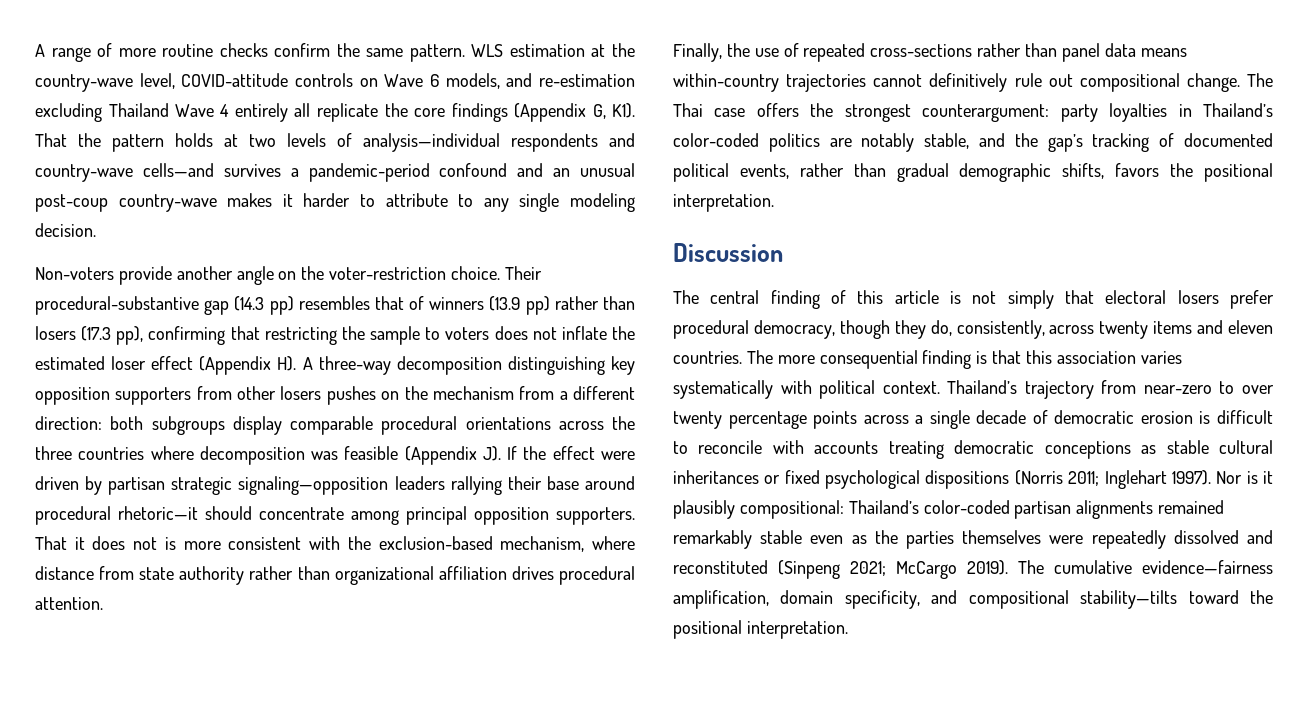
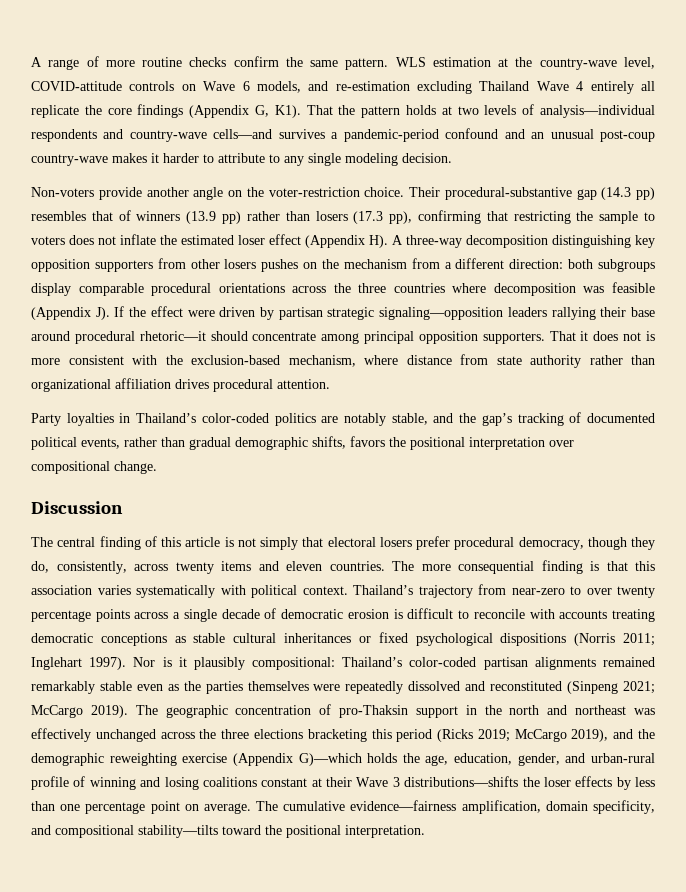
[673,43,1187,62] [673,73,1273,92] [673,103,1098,122] Finally, the use of repeated cross-sections rather than panel data means within-country trajectories cannot definitively rule out compositional change. The Thai case offers the strongest counterargument: party -> [31,413,61,426] Party
[673,194,774,212] interpretation. -> [469,437,574,450] [31,461,157,474] interpretation over compositional change.
(1044, 567) none -> [165,704,655,718] [31,728,656,742] [31,753,655,766] [31,776,655,790] [31,801,279,814] geographic concentration of pro-Thaksin support in the north and northeast was effectively unchanged across the three elections bracketing this period (Ricks 2019; McCargo 2019), and the demographic reweighting exercise (Appendix G)—which holds the age, education, gender, and urban-rural profile of winning and losing coalitions constant at their Wave 3 distributions—shifts the loser effects by less than one percentage point on average. The

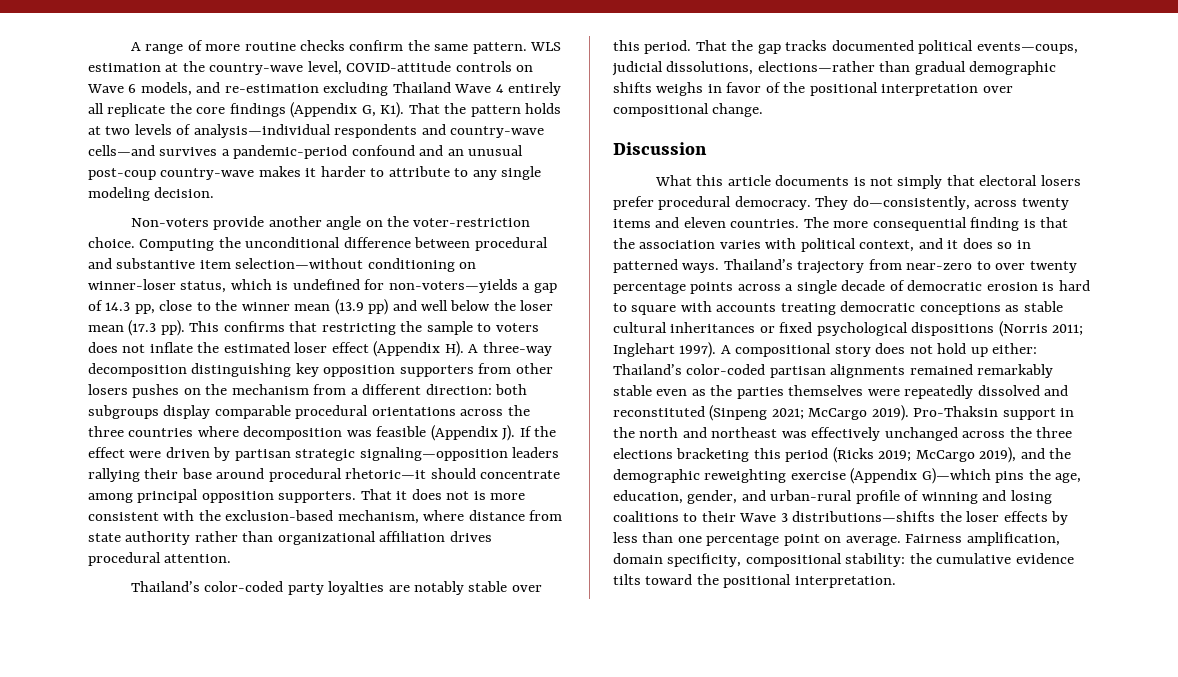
[409,187,655,200] [31,210,481,224] Their procedural-substantive gap (14.3 pp) resembles that of winners (13.9 pp) rather than losers (17.3 pp), confirming -> [139,237,548,251] [88,258,477,272] [88,279,557,293] [88,299,554,315] [88,320,285,336] Computing the unconditional difference between procedural and substantive item selection—without conditioning on winner-loser status, which is undefined for non-voters—yields a gap of 14.3 pp, close to the winner mean (13.9 pp) and well below the loser mean (17.3 pp). This confirms
[31,412,655,426] [31,436,385,450] Party loyalties in Thailand’s color-coded politics are notably stable, and the gap’s tracking of documented political events, rather than gradual demographic shifts, favors -> [130,581,542,595] [613,40,1078,54] [612,61,1057,76] [613,82,781,96] Thailand’s color-coded party loyalties are notably stable over this period. That the gap tracks documented political events—coups, judicial dissolutions, elections—rather than gradual demographic shifts weighs in favor of
[31,536,157,550] The central finding of -> [654,175,692,186] What
(221, 542) none -> [775,175,850,186] documents
[518,537,655,550] [31,561,127,574] democracy, though they do, consistently, -> [734,196,970,210] democracy. They do—consistently,
[635,561,655,571] this -> [613,238,635,249] the
[136,585,215,598] systematically -> (761, 244) none
[302,586,348,595] context. -> [859,238,1031,252] [613,259,720,273] context, and it does so in patterned ways.
[407,608,525,619] difficult to reconcile -> [1058,280,1090,291] [613,303,677,315] hard to square
[133,657,336,670] Nor is it plausibly compositional: -> [720,343,1038,357] A compositional story does not hold up either:
[135,704,409,718] The geographic concentration of pro-Thaksin -> [913,406,999,417] Pro-Thaksin
[367,753,398,763] holds -> [995,471,1025,483] pins
[261,778,322,787] constant at -> [683,513,698,522] to
[256,800,655,814] [31,825,218,838] The cumulative evidence—fairness amplification, domain specificity, and compositional stability—tilts -> [905,532,1060,546] [613,553,1074,567] [613,574,641,585] Fairness amplification, domain specificity, compositional stability: the cumulative evidence tilts

